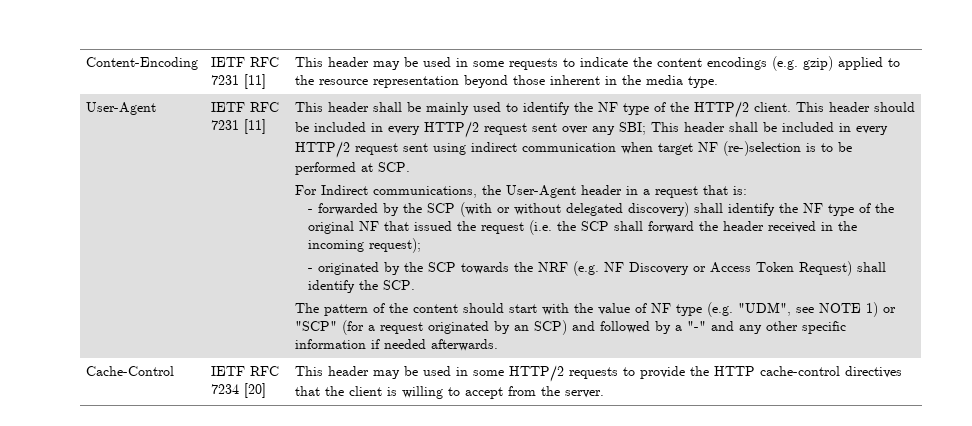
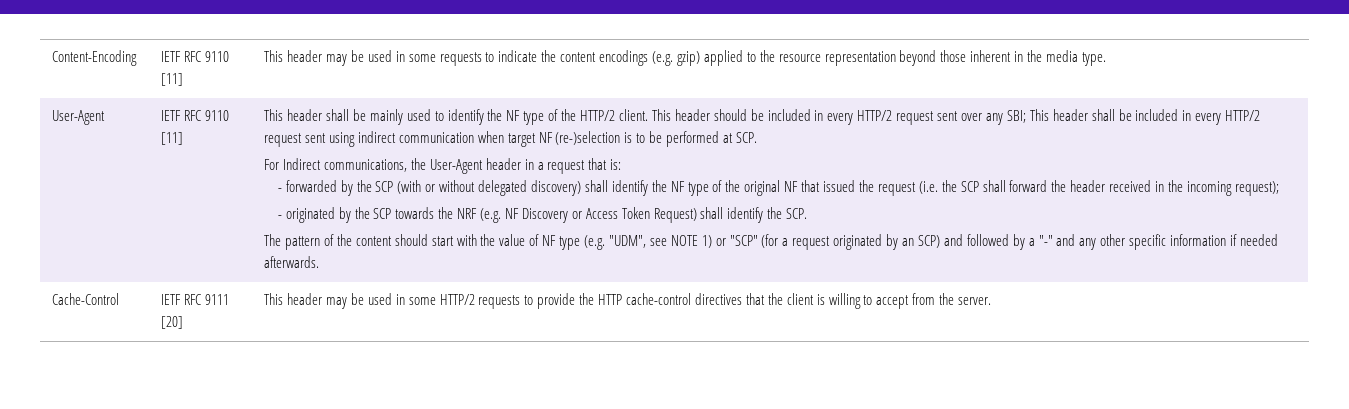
[211,75,240,85] 7231 -> [204,51,229,62] 9110
[211,120,240,130] 7231 -> [204,110,229,121] 9110
[211,384,240,394] 7234 -> [204,294,229,305] 9111

